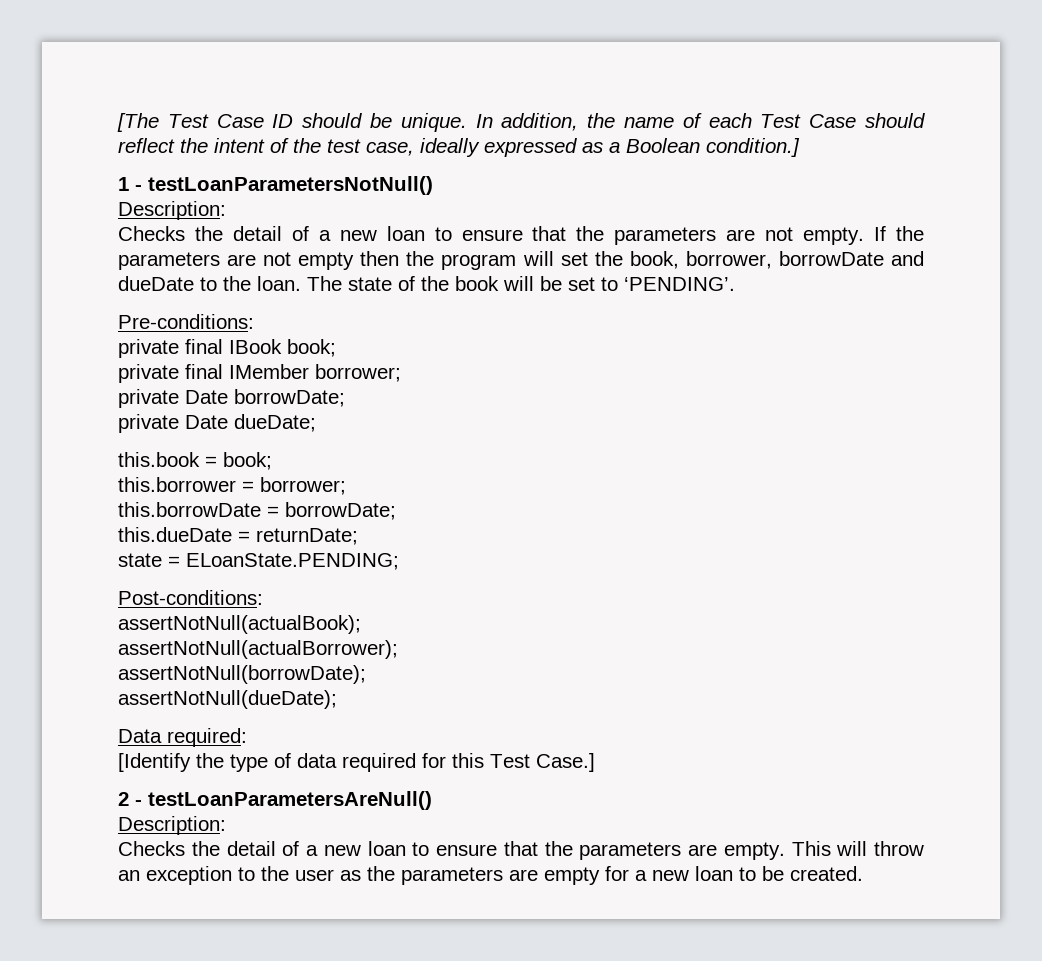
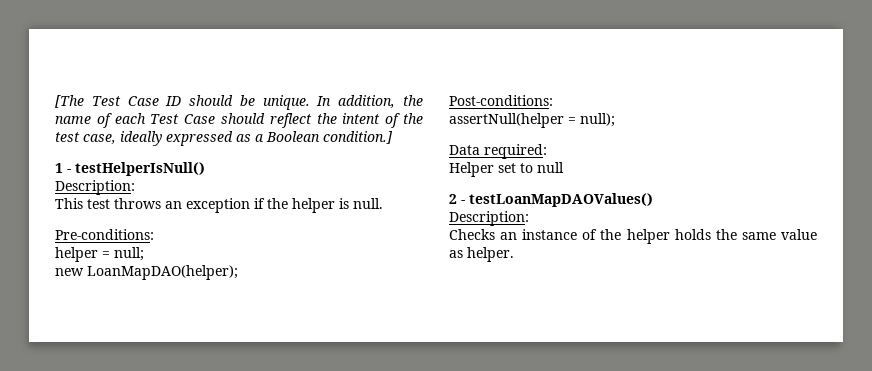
[148,176,433,195] [118,201,226,220] [118,226,924,245] [118,251,925,270] [118,276,735,291] [118,314,254,329] [118,339,336,358] [118,364,401,383] [118,389,345,408] [118,414,316,433] [118,452,272,470] [118,477,346,495] [118,502,396,520] [118,527,358,545] [118,553,399,570] [118,590,263,605] [118,615,361,634] [118,640,398,659] [118,665,366,684] [118,690,337,709] [118,728,247,747] [118,753,595,772] [118,791,432,810] [118,816,226,835] [118,841,924,860] [118,866,863,885] testLoanParametersNotNull() // Description: // Checks the detail of a new loan to ensure that the parameters are not empty. If the parameters are not empty then the program will set the book, borrower, borrowDate and dueDate to the loan. The state of the book will be set to ‘PENDING’. // Pre-conditions: // private final IBook book; // private final IMember borrower; // private Date borrowDate; // private Date dueDate; // this.book = book; // this.borrower = borrower; // this.borrowDate = borrowDate; // this.dueDate = returnDate; // state = ELoanState.PENDING; // Post-conditions: // assertNotNull(actualBook); // assertNotNull(actualBorrower); // assertNotNull(borrowDate); // assertNotNull(dueDate); // Data required: // [Identify the type of data required for this Test Case.] // 2 - testLoanParametersAreNull() // Description: // Checks the detail of a new loan to ensure that the parameters are empty. This will throw an exception to the user as the parameters are empty for a new loan to be created. -> [75,162,205,176] [55,180,135,195] [55,198,383,213] [55,229,154,240] [55,247,144,262] [55,265,238,280] [449,95,553,106] [449,113,615,128] [449,144,547,159] [449,162,564,177] [449,193,653,207] [449,211,529,226] [449,229,817,244] [449,247,514,262] testHelperIsNull() // Description: // This test throws an exception if the helper is null. // Pre-conditions: // helper = null; // new LoanMapDAO(helper); // Post-conditions: // assertNull(helper = null); // Data required: // Helper set to null // 2 - testLoanMapDAOValues() // Description: // Checks an instance of the helper holds the same value as helper.

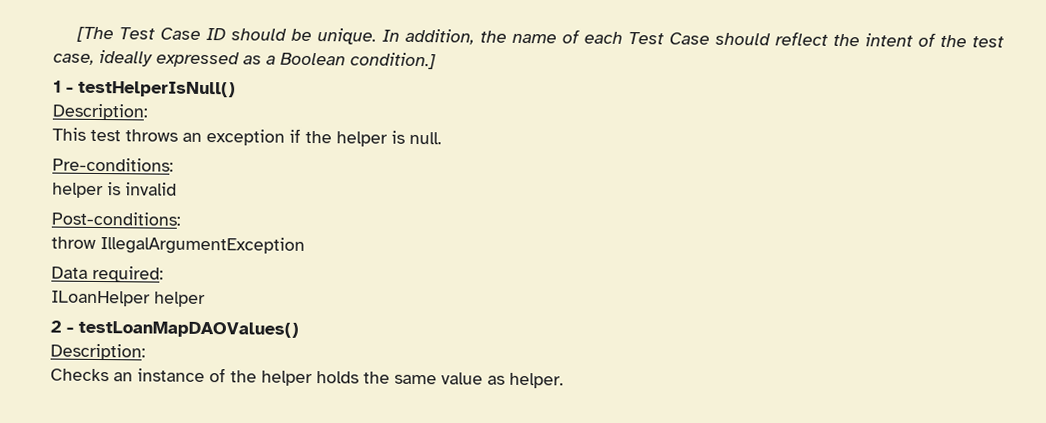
[102,247,144,261] [55,265,238,280] [449,95,553,106] [449,113,615,128] [449,144,547,159] [449,162,564,177] = null; // new LoanMapDAO(helper); // Post-conditions: // assertNull(helper = null); // Data required: // Helper set to null -> [107,182,177,196] [51,211,181,226] [51,236,305,255] [51,265,164,283] [51,290,206,308] is invalid // Post-conditions: // throw IllegalArgumentException // Data required: // ILoanHelper helper

